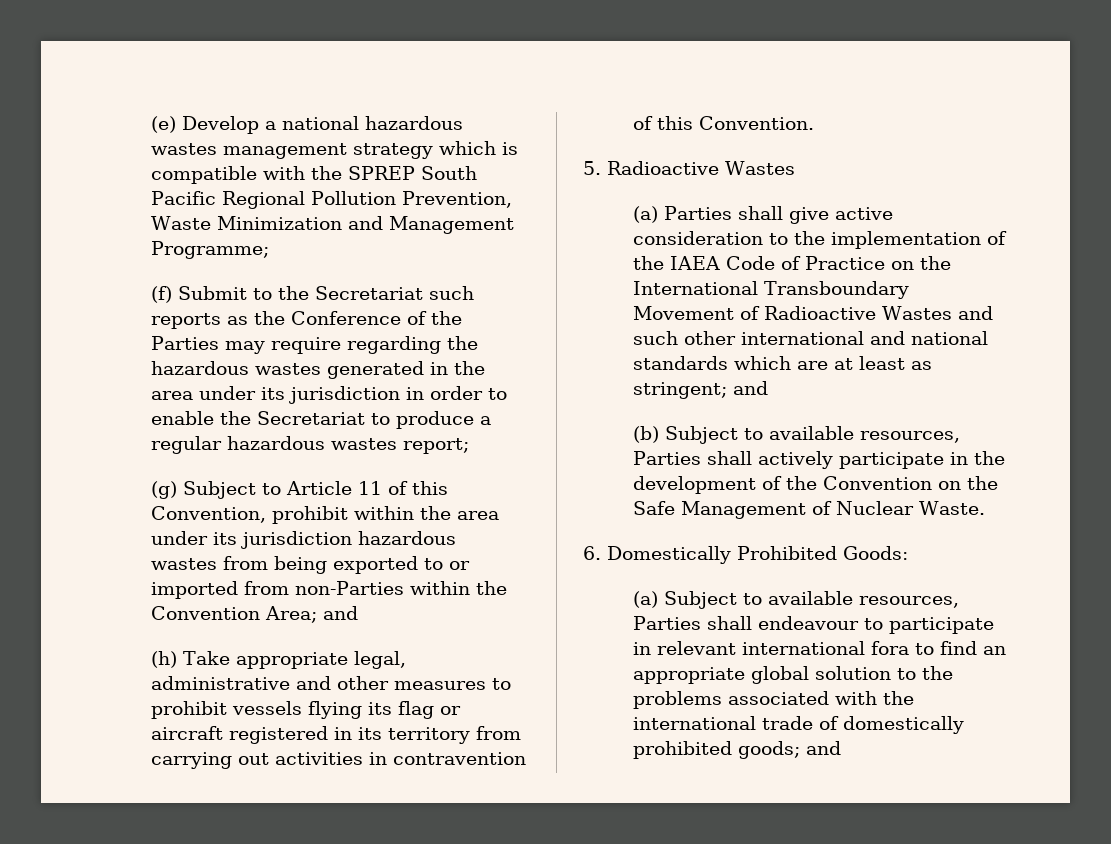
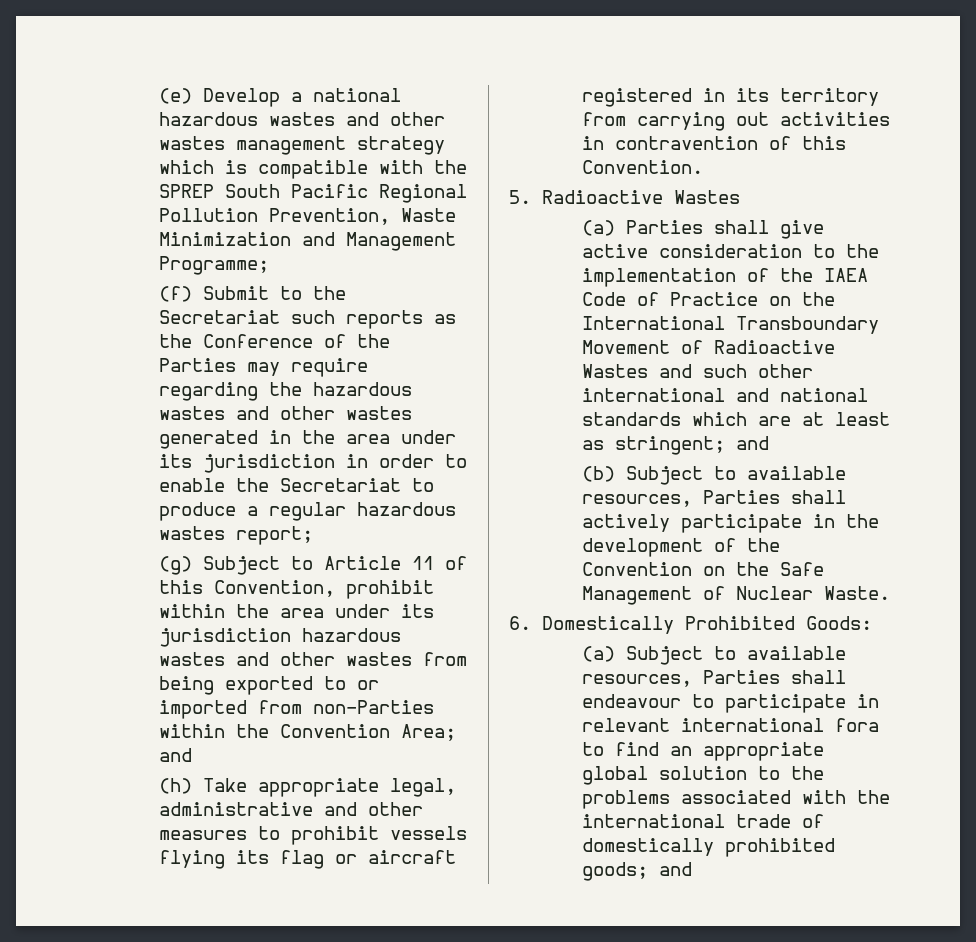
(218, 149) none -> [345,112,445,126] [158,136,225,150] and other wastes
(322, 369) none -> [235,406,412,420] and other wastes
(218, 564) none -> [235,652,412,666] and other wastes

